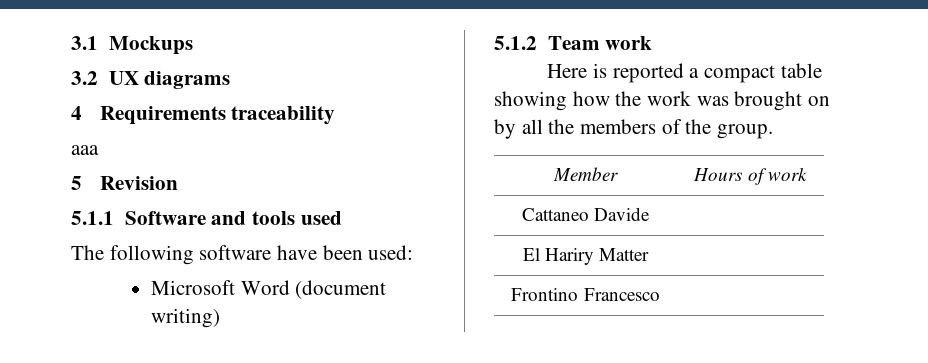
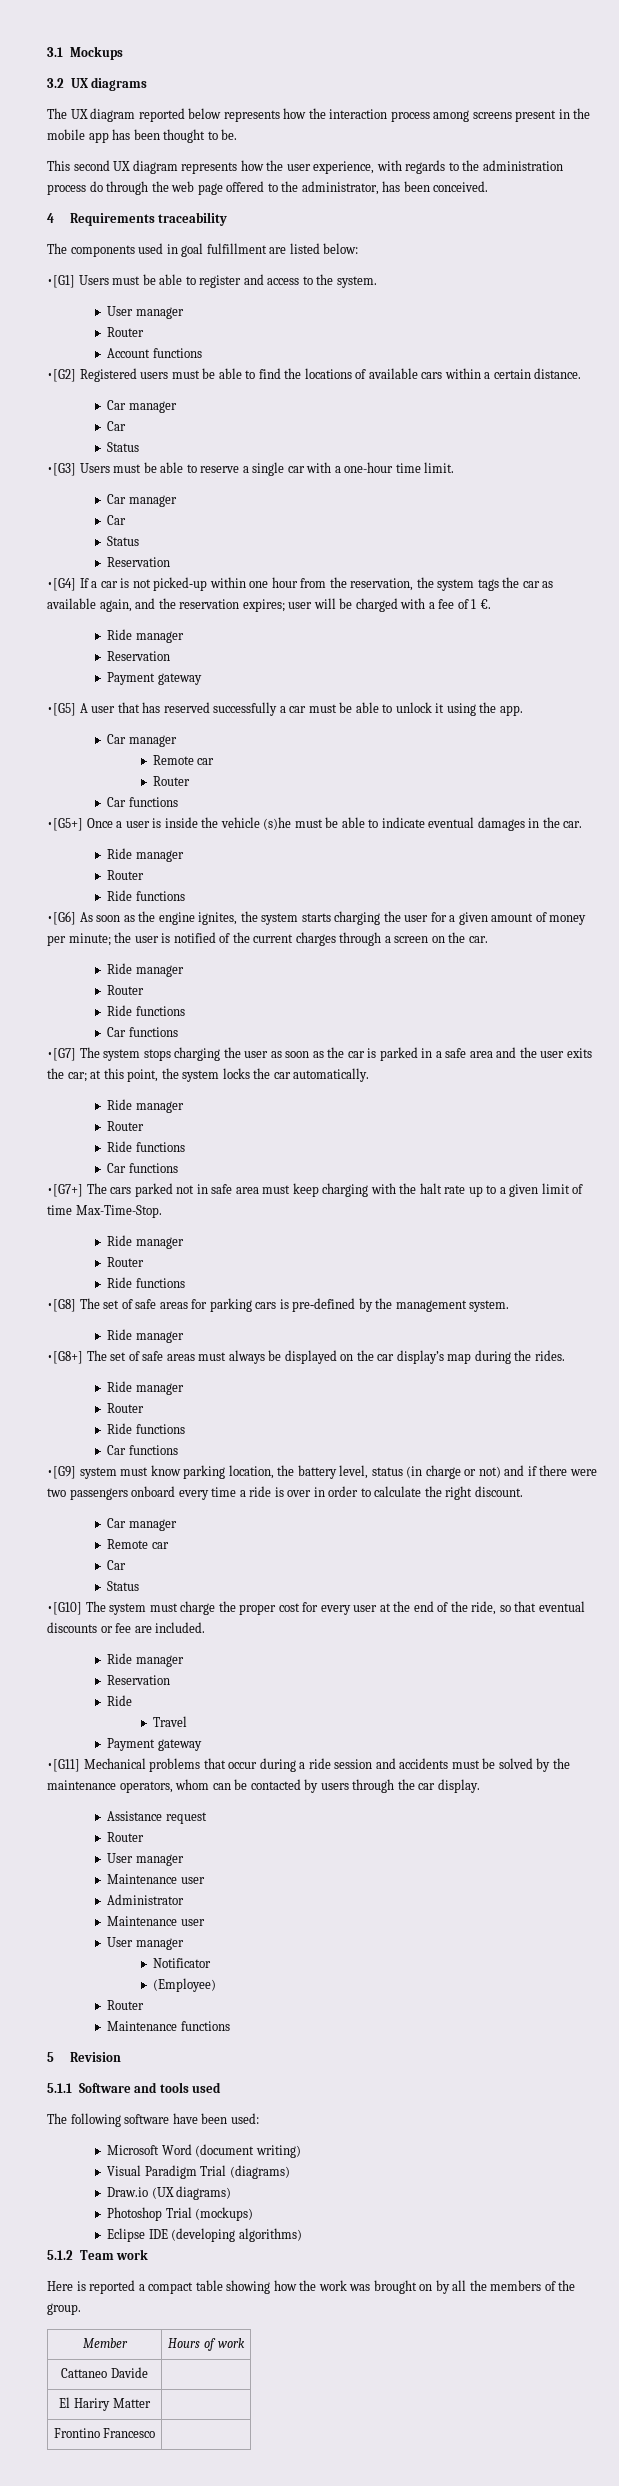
[71,106,336,125] [71,145,99,155] 4 Requirements traceability // aaa -> [47,108,591,122] [47,129,238,143] [47,160,563,174] [47,181,489,195] [47,212,228,226] [47,243,359,257] [47,274,377,288] [107,306,184,319] [107,327,145,337] [107,348,202,358] [47,368,582,382] [107,400,177,413] [107,421,127,431] [107,442,140,452] [47,462,455,476] [107,494,177,507] [107,515,127,525] [107,536,140,546] [107,557,171,567] [47,577,554,591] [47,598,491,612] [107,629,184,643] [107,651,171,661] [107,672,202,685] [47,702,523,716] [107,734,177,747] [152,755,215,765] [152,776,190,786] [107,797,178,807] [47,817,583,831] [107,848,184,862] [107,870,145,880] [107,890,185,901] [47,911,587,925] [47,932,488,946] [107,963,184,977] [107,985,145,995] [107,1005,185,1016] [107,1027,178,1037] [47,1047,592,1061] [47,1068,370,1082] [107,1099,184,1113] [107,1121,145,1131] [107,1141,185,1152] [107,1163,178,1173] [47,1183,584,1197] [47,1205,162,1218] [107,1235,184,1249] [107,1257,145,1267] [107,1277,185,1288] [47,1298,510,1312] [107,1329,184,1343] [47,1350,565,1364] [107,1381,184,1395] [107,1403,145,1413] [107,1423,185,1434] [107,1445,178,1455] [47,1465,597,1479] [47,1486,523,1500] [107,1518,177,1531] [107,1539,169,1549] [107,1560,127,1570] [107,1581,140,1591] [47,1601,585,1615] [47,1622,206,1633] [107,1653,184,1667] [107,1675,171,1685] [107,1695,133,1706] [152,1716,187,1727] [107,1738,202,1751] [47,1758,570,1772] [47,1779,480,1793] [107,1811,207,1824] [107,1832,145,1842] [107,1853,184,1866] [107,1874,205,1884] [107,1894,185,1905] [107,1916,205,1926] [107,1937,184,1950] [152,1958,211,1968] [152,1978,216,1992] [107,2000,145,2010] [107,2021,230,2031] The UX diagram reported below represents how the interaction process among screens present in the mobile app has been thought to be. // This second UX diagram represents how the user experience, with regards to the administration process do through the web page offered to the administrator, has been conceived. // 4 Requirements traceability // The components used in goal fulfillment are listed below: // •[G1] Users must be able to register and access to the system. // User manager // Router // Account functions // •[G2] Registered users must be able to find the locations of available cars within a certain distance. // Car manager // Car // Status // •[G3] Users must be able to reserve a single car with a one-hour time limit. // Car manager // Car // Status // Reservation // •[G4] If a car is not picked‐up within one hour from the reservation, the system tags the car as available again, and the reservation expires; user will be charged with a fee of 1 €. // Ride manager // Reservation // Payment gateway // •[G5] A user that has reserved successfully a car must be able to unlock it using the app. // Car manager // Remote car // Router // Car functions // •[G5+] Once a user is inside the vehicle (s)he must be able to indicate eventual damages in the car. // Ride manager // Router // Ride functions // •[G6] As soon as the engine ignites, the system starts charging the user for a given amount of money per minute; the user is notified of the current charges through a screen on the car. // Ride manager // Router // Ride functions // Car functions // •[G7] The system stops charging the user as soon as the car is parked in a safe area and the user exits the car; at this point, the system locks the car automatically. // Ride manager // Router // Ride functions // Car functions // •[G7+] The cars parked not in safe area must keep charging with the halt rate up to a given limit of time Max-Time-Stop. // Ride manager // Router // Ride functions // •[G8] The set of safe areas for parking cars is pre‐defined by the management system. // Ride manager // •[G8+] The set of safe areas must always be displayed on the car display’s map during the rides. // Ride manager // Router // Ride functions // Car functions // •[G9] system must know parking location, the battery level, status (in charge or not) and if there were two passengers onboard every time a ride is over in order to calculate the right discount. // Car manager // Remote car // Car // Status // •[G10] The system must charge the proper cost for every user at the end of the ride, so that eventual discounts or fee are included. // Ride manager // Reservation // Ride // Travel // Payment gateway // •[G11] Mechanical problems that occur during a ride session and accidents must be solved by the maintenance operators, whom can be contacted by users through the car display. // Assistance request // Router // User manager // Maintenance user // Administrator // Maintenance user // User manager // Notificator // (Employee) // Router // Maintenance functions
(221, 318) none -> [107,2165,290,2179] [107,2186,232,2200] [107,2207,254,2221] [107,2228,302,2242] // Visual Paradigm Trial (diagrams) // Draw.io (UX diagrams) // Photoshop Trial (mockups) // Eclipse IDE (developing algorithms)

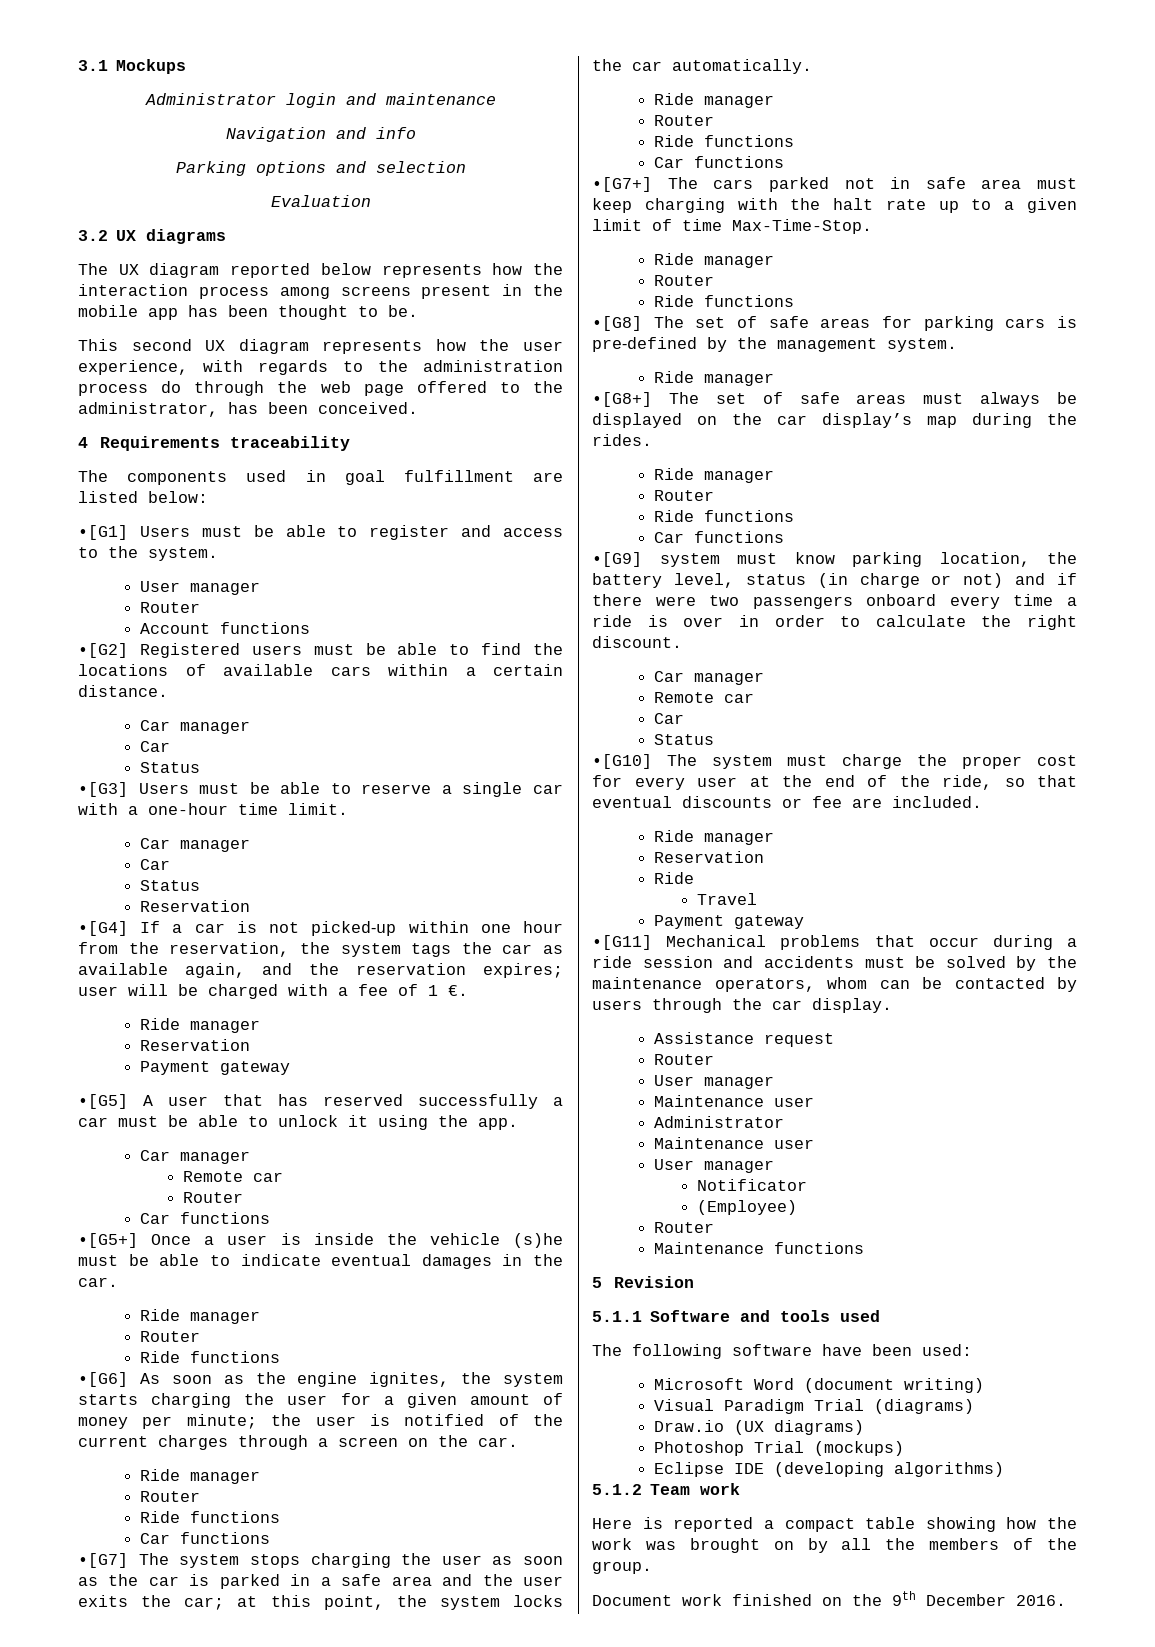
(123, 53) none -> [144,93,496,108] [225,127,416,142] [175,161,466,176] [270,195,371,207] // Administrator login and maintenance // Navigation and info // Parking options and selection // Evaluation
[82,2338,128,2348] [168,2338,245,2351] [61,2367,148,2378] [59,2397,151,2411] [53,2428,156,2438] // Member | Hours of work // Cattaneo Davide | // El Hariry Matter | // Frontino Francesco | -> [592,1591,1066,1606] // Document work finished on the 9th December 2016.

